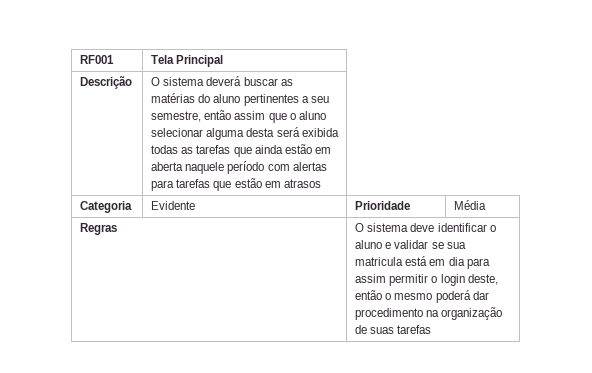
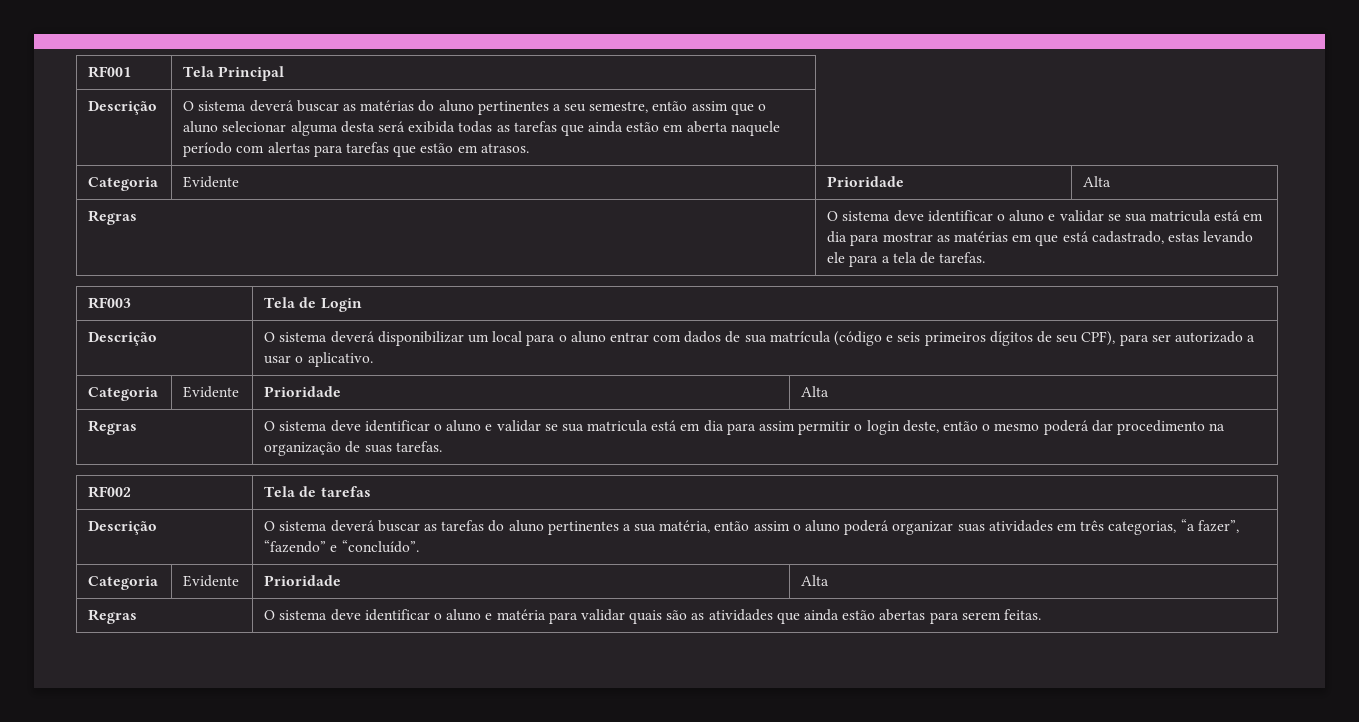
[283,179,321,188] [80,201,133,213] [151,201,196,210] [355,201,411,210] [454,200,487,210] atrasos // Categoria | Evidente | Prioridade | Média -> [480,143,529,153] [88,177,159,191] [183,176,240,188] [827,176,905,187] [1083,176,1112,187] [88,210,138,225] [827,210,1264,222] [827,231,1254,246] [827,252,986,267] [88,297,132,309] [264,297,362,312] [88,332,158,346] [264,331,1256,346] [264,352,373,367] [88,387,159,401] [183,386,240,398] [264,386,342,397] [801,386,830,397] atrasos. // Categoria | Evidente | Prioridade | Alta // Regras | O sistema deve identificar o aluno e validar se sua matricula está em dia para mostrar as matérias em que está cadastrado, estas levando ele para a tela de tarefas. // RF003 | Tela de Login // Descrição | O sistema deverá disponibilizar um local para o aluno entrar com dados de sua matrícula (código e seis primeiros dígitos de seu CPF), para ser autorizado a usar o aplicativo. // Categoria | Evidente | Prioridade | Alta
[397,325,432,334] tarefas -> [395,441,442,452] [88,486,132,498] [264,486,371,497] [88,521,158,535] [264,519,1239,535] [264,540,419,553] [88,576,159,590] [183,575,240,587] [264,575,342,586] [801,575,830,586] [88,609,138,624] [264,609,1041,624] tarefas. // RF002 | Tela de tarefas // Descrição | O sistema deverá buscar as tarefas do aluno pertinentes a sua matéria, então assim o aluno poderá organizar suas atividades em três categorias, “a fazer”, “fazendo” e “concluído”. // Categoria | Evidente | Prioridade | Alta // Regras | O sistema deve identificar o aluno e matéria para validar quais são as atividades que ainda estão abertas para serem feitas.

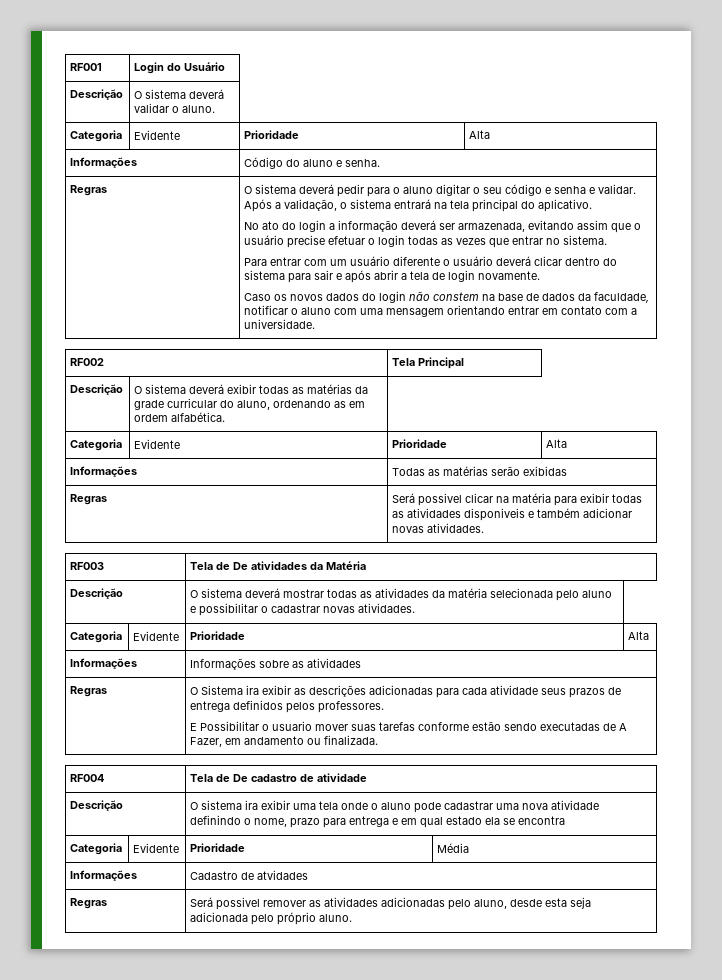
(132, 72) none -> [134,62,226,74] [70,89,124,100] [134,89,225,99] [134,103,216,113] [70,130,123,142] [134,130,181,140] [244,130,300,139] [469,130,491,139] [70,157,138,168] [244,157,381,169] [70,185,108,196] [244,184,637,197] [244,199,593,212] [244,220,642,233] [244,235,608,248] [244,256,618,266] [244,270,541,283] [244,291,650,303] [244,305,638,317] [244,319,316,329] [70,358,105,366] | Login do Usuário // Descrição | O sistema deverá validar o aluno. // Categoria | Evidente | Prioridade | Alta // Informações | Código do aluno e senha. // Regras | O sistema deverá pedir para o aluno digitar o seu código e senha e validar. Após a validação, o sistema entrará na tela principal do aplicativo. // No ato do login a informação deverá ser armazenada, evitando assim que o usuário precise efetuar o login todas as vezes que entrar no sistema. // Para entrar com um usuário diferente o usuário deverá clicar dentro do sistema para sair e após abrir a tela de login novamente. // Caso os novos dados do login não constem na base de dados da faculdade, notificar o aluno com uma mensagem orientando entrar em contato com a universidade. // RF002
[296,100,767,115] [183,121,780,136] [183,142,529,157] [88,177,159,191] [183,176,240,188] [827,176,905,187] [1083,176,1112,187] [88,210,138,225] [827,210,1264,222] [827,231,1254,246] [827,252,986,267] buscar as matérias do aluno pertinentes a seu semestre, então assim que o aluno selecionar alguma desta será exibida todas as tarefas que ainda estão em aberta naquele período com alertas para tarefas que estão em atrasos. // Categoria | Evidente | Prioridade | Alta // Regras | O sistema deve identificar o aluno e validar se sua matricula está em dia para mostrar as matérias em que está cadastrado, estas levando ele para a tela de tarefas. -> [227,384,369,394] [134,398,366,410] [134,412,226,422] [70,439,123,451] [134,439,181,449] [392,439,448,448] [546,439,568,448] [70,466,138,477] [392,466,568,476] [70,494,108,505] [392,493,643,506] [392,508,633,521] [392,523,485,533] exibir todas as matérias da grade curricular do aluno, ordenando as em ordem alfabética. // Categoria | Evidente | Prioridade | Alta // Informações | Todas as matérias serão exibidas // Regras | Será possivel clicar na matéria para exibir todas as atividades disponiveis e também adicionar novas atividades.
[320,298,362,312] [88,332,158,346] [264,331,1256,346] [264,352,373,367] [88,387,159,401] [183,386,240,398] [264,386,342,397] [801,386,830,397] [88,420,138,435] [264,420,1226,435] [264,441,442,456] [88,486,132,498] [264,486,371,497] [88,521,158,535] [264,519,1239,535] [264,540,419,553] [88,576,159,590] [183,575,240,587] [264,575,342,586] [801,575,830,586] [88,609,138,624] [264,609,1041,624] Login // Descrição | O sistema deverá disponibilizar um local para o aluno entrar com dados de sua matrícula (código e seis primeiros dígitos de seu CPF), para ser autorizado a usar o aplicativo. // Categoria | Evidente | Prioridade | Alta // Regras | O sistema deve identificar o aluno e validar se sua matricula está em dia para assim permitir o login deste, então o mesmo poderá dar procedimento na organização de suas tarefas. // RF002 | Tela de tarefas // Descrição | O sistema deverá buscar as tarefas do aluno pertinentes a sua matéria, então assim o aluno poderá organizar suas atividades em três categorias, “a fazer”, “fazendo” e “concluído”. // Categoria | Evidente | Prioridade | Alta // Regras | O sistema deve identificar o aluno e matéria para validar quais são as atividades que ainda estão abertas para serem feitas. -> [233,561,367,570] [70,588,124,599] [190,588,613,601] [190,603,416,616] [70,631,123,643] [133,631,180,641] [190,631,246,640] [628,631,650,640] [70,658,138,669] [190,658,362,670] [70,686,108,697] [190,685,622,698] [190,700,385,713] [190,721,628,731] [190,735,379,747] [70,774,105,782] [190,773,368,782] [70,800,124,811] [190,800,600,813] [190,815,566,828] [70,843,123,855] [133,843,180,853] [190,843,246,852] [437,843,470,853] [70,870,138,881] [190,870,309,880] [70,898,108,909] [190,897,592,910] [190,912,353,925] De atividades da Matéria // Descrição | O sistema deverá mostrar todas as atividades da matéria selecionada pelo aluno e possibilitar o cadastrar novas atividades. // Categoria | Evidente | Prioridade | Alta // Informações | Informações sobre as atividades // Regras | O Sistema ira exibir as descrições adicionadas para cada atividade seus prazos de entrega definidos pelos professores. // E Possibilitar o usuario mover suas tarefas conforme estão sendo executadas de A Fazer, em andamento ou finalizada. // RF004 | Tela de De cadastro de atividade // Descrição | O sistema ira exibir uma tela onde o aluno pode cadastrar uma nova atividade definindo o nome, prazo para entrega e em qual estado ela se encontra // Categoria | Evidente | Prioridade | Média // Informações | Cadastro de atvidades // Regras | Será possivel remover as atividades adicionadas pelo aluno, desde esta seja adicionada pelo próprio aluno.

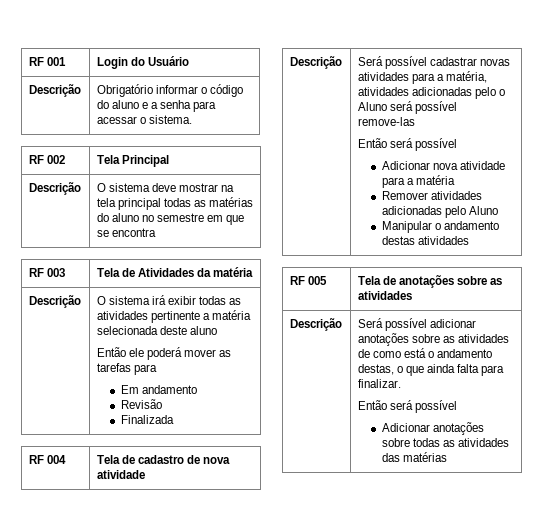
[70,63,103,71] RF001 -> [28,57,66,66] RF 001
[134,89,225,99] [134,103,216,113] [70,130,123,142] [134,130,181,140] [244,130,300,139] [469,130,491,139] [70,157,138,168] [244,157,381,169] [70,185,108,196] [244,184,637,197] [244,199,593,212] [244,220,642,233] [244,235,608,248] [244,256,618,266] [244,270,541,283] [244,291,650,303] [244,305,638,317] [244,319,316,329] [70,358,105,366] O sistema deverá validar o aluno. // Categoria | Evidente | Prioridade | Alta // Informações | Código do aluno e senha. // Regras | O sistema deverá pedir para o aluno digitar o seu código e senha e validar. Após a validação, o sistema entrará na tela principal do aplicativo. // No ato do login a informação deverá ser armazenada, evitando assim que o usuário precise efetuar o login todas as vezes que entrar no sistema. // Para entrar com um usuário diferente o usuário deverá clicar dentro do sistema para sair e após abrir a tela de login novamente. // Caso os novos dados do login não constem na base de dados da faculdade, notificar o aluno com uma mensagem orientando entrar em contato com a universidade. // RF002 -> [96,84,243,97] [96,100,217,112] [96,115,192,124] [28,155,65,164] Obrigatório informar o código do aluno e a senha para acessar o sistema. // RF 002
[189,384,369,394] [134,398,366,410] [134,412,226,422] [70,439,123,451] [134,439,181,449] [392,439,448,448] [546,439,568,448] [70,466,138,477] [392,466,568,476] [70,494,108,505] [392,493,643,506] [392,508,633,521] [392,523,485,533] [70,562,105,570] [190,561,367,570] [70,588,124,599] [190,588,446,598] deverá exibir todas as matérias da grade curricular do aluno, ordenando as em ordem alfabética. // Categoria | Evidente | Prioridade | Alta // Informações | Todas as matérias serão exibidas // Regras | Será possivel clicar na matéria para exibir todas as atividades disponiveis e também adicionar novas atividades. // RF003 | Tela de De atividades da Matéria // Descrição | O sistema deverá mostrar todas as atividades da -> [151,183,235,192] [96,197,254,210] [96,213,245,225] [96,228,156,237] [28,268,65,277] [96,267,254,277] [28,295,81,308] [96,295,242,305] [96,311,210,323] deve mostrar na tela principal todas as matérias do aluno no semestre em que se encontra // RF 003 | Tela de Atividades da matéria // Descrição | O sistema irá exibir todas as atividades pertinente a
[556,590,613,601] [190,603,416,616] [70,631,123,643] [133,631,180,641] [190,631,246,640] [628,631,650,640] [70,658,138,669] [190,658,362,670] [70,686,108,697] [190,685,622,698] [190,700,385,713] [190,721,628,731] [190,735,379,747] [70,774,105,782] [190,773,368,782] [70,800,124,811] [190,800,600,813] [190,815,566,828] [70,843,123,855] [133,843,180,853] [190,843,246,852] [437,843,470,853] [70,870,138,881] [190,870,309,880] [70,898,108,909] [190,897,592,910] [190,912,353,925] pelo aluno e possibilitar o cadastrar novas atividades. // Categoria | Evidente | Prioridade | Alta // Informações | Informações sobre as atividades // Regras | O Sistema ira exibir as descrições adicionadas para cada atividade seus prazos de entrega definidos pelos professores. // E Possibilitar o usuario mover suas tarefas conforme estão sendo executadas de A Fazer, em andamento ou finalizada. // RF004 | Tela de De cadastro de atividade // Descrição | O sistema ira exibir uma tela onde o aluno pode cadastrar uma nova atividade definindo o nome, prazo para entrega e em qual estado ela se encontra // Categoria | Evidente | Prioridade | Média // Informações | Cadastro de atvidades // Regras | Será possivel remover as atividades adicionadas pelo aluno, desde esta seja adicionada pelo próprio aluno. -> [159,326,217,335] [96,347,232,360] [96,363,157,375] [120,385,197,394] [120,399,162,409] [120,415,174,424] [28,455,66,464] [96,455,231,464] [96,470,145,479] [289,56,342,69] [357,56,510,69] [357,71,487,84] [357,87,505,99] [357,101,457,114] [357,117,415,126] [357,138,457,151] [381,161,505,170] [381,175,455,188] [381,191,482,200] [381,206,498,218] [381,221,499,233] [381,236,469,245] [289,276,327,285] [357,275,503,288] [357,291,412,300] [289,318,342,331] [357,318,476,331] [357,333,509,346] [357,348,493,358] [357,364,505,376] [357,379,401,388] [357,400,457,413] [381,422,484,435] [381,438,509,447] [381,452,447,462] deste aluno // Então ele poderá mover as tarefas para // Em andamento // Revisão // Finalizada // RF 004 | Tela de cadastro de nova atividade // Descrição | Será possível cadastrar novas atividades para a matéria, atividades adicionadas pelo o Aluno será possível remove-las // Então será possível // Adicionar nova atividade para a matéria // Remover atividades adicionadas pelo Aluno // Manipular o andamento destas atividades // RF 005 | Tela de anotações sobre as atividades // Descrição | Será possível adicionar anotações sobre as atividades de como está o andamento destas, o que ainda falta para finalizar. // Então será possível // Adicionar anotações sobre todas as atividades das matérias

